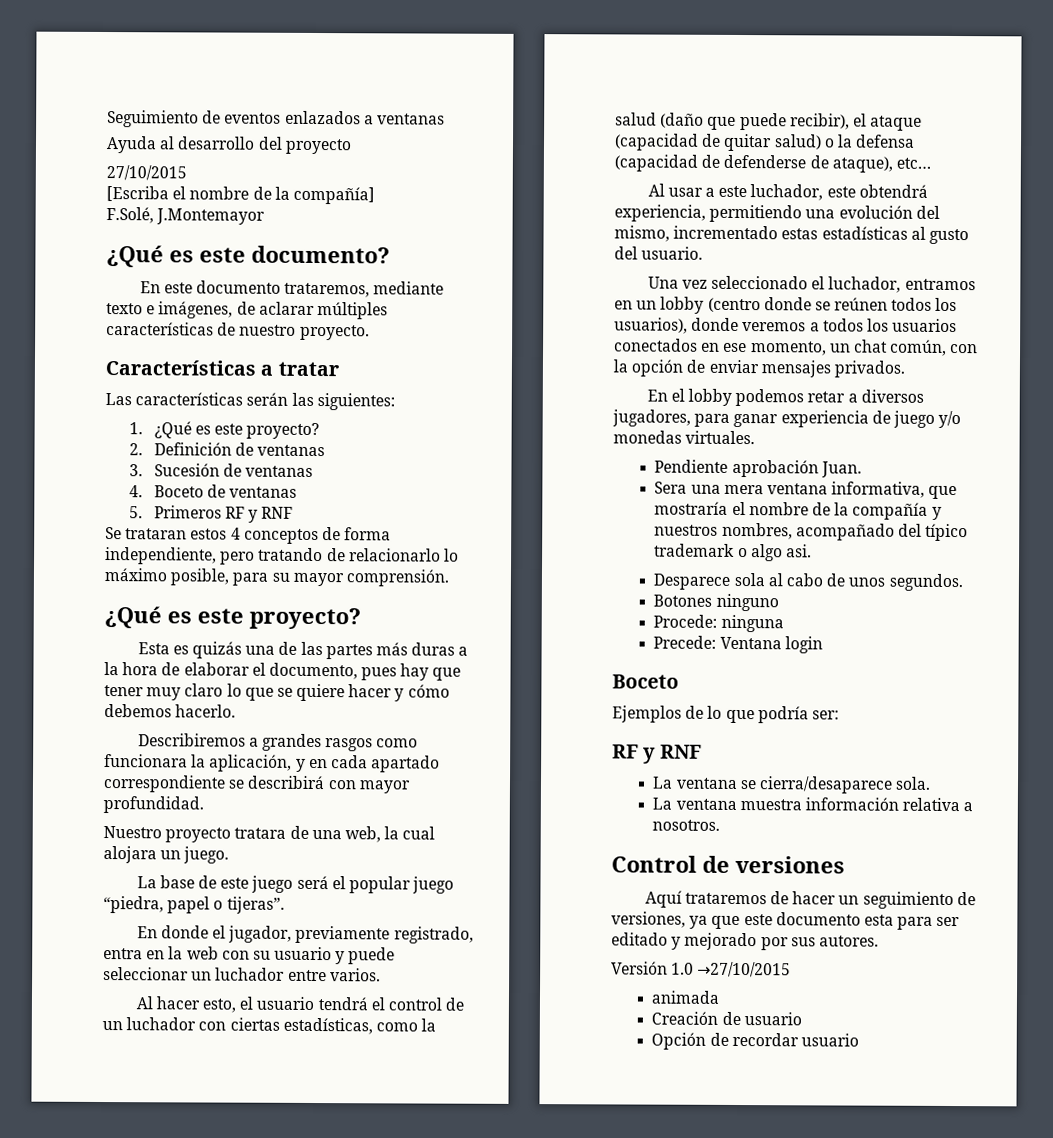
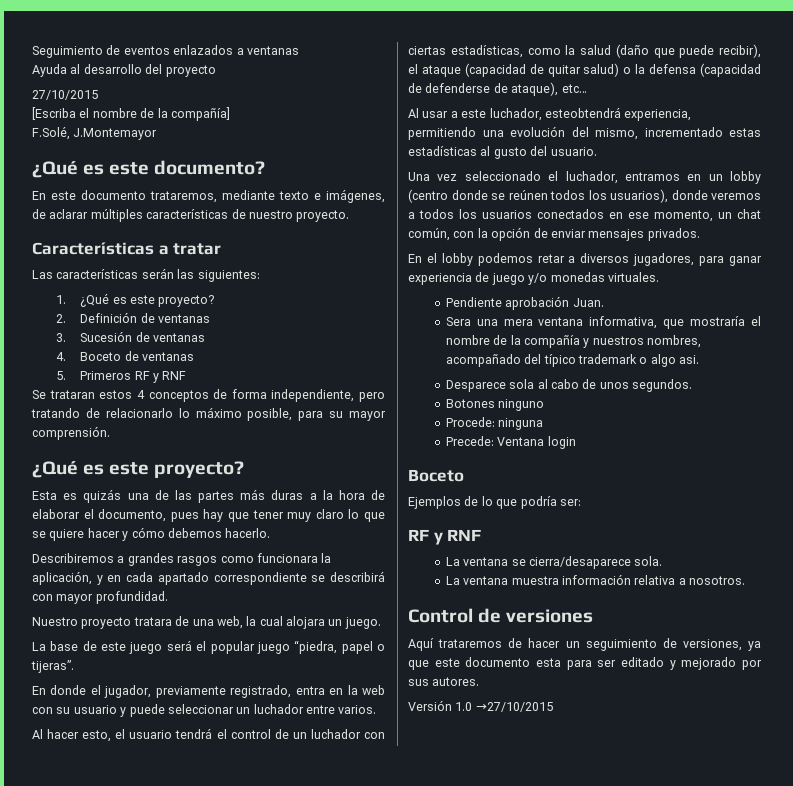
[826,184,928,198] este obtendrá -> [544,107,621,118] esteobtendrá
[651,990,721,1004] [651,1011,802,1026] [651,1032,859,1050] // animada // Creación de usuario // Opción de recordar usuario -> (553, 707) none

